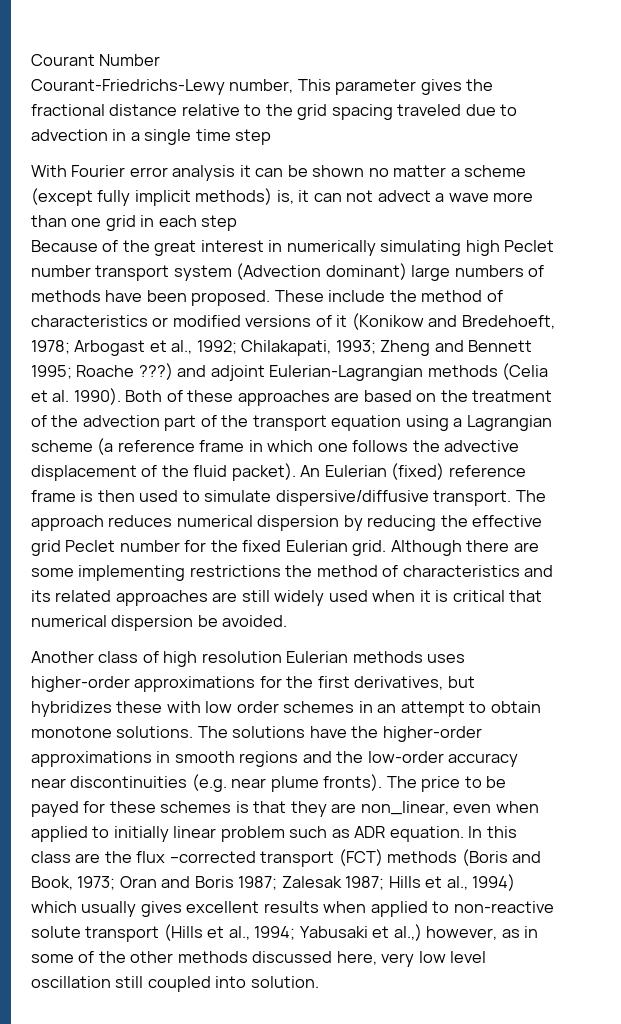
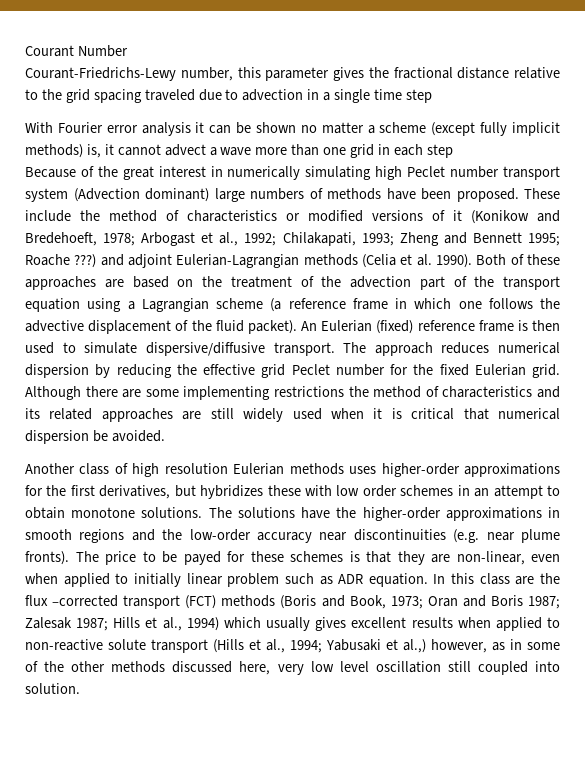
[297,79,331,91] This -> [237,67,261,78] this
[313,190,374,202] can not -> [117,144,161,156] cannot
[360,801,449,815] non_linear, -> [456,551,525,565] non-linear,

